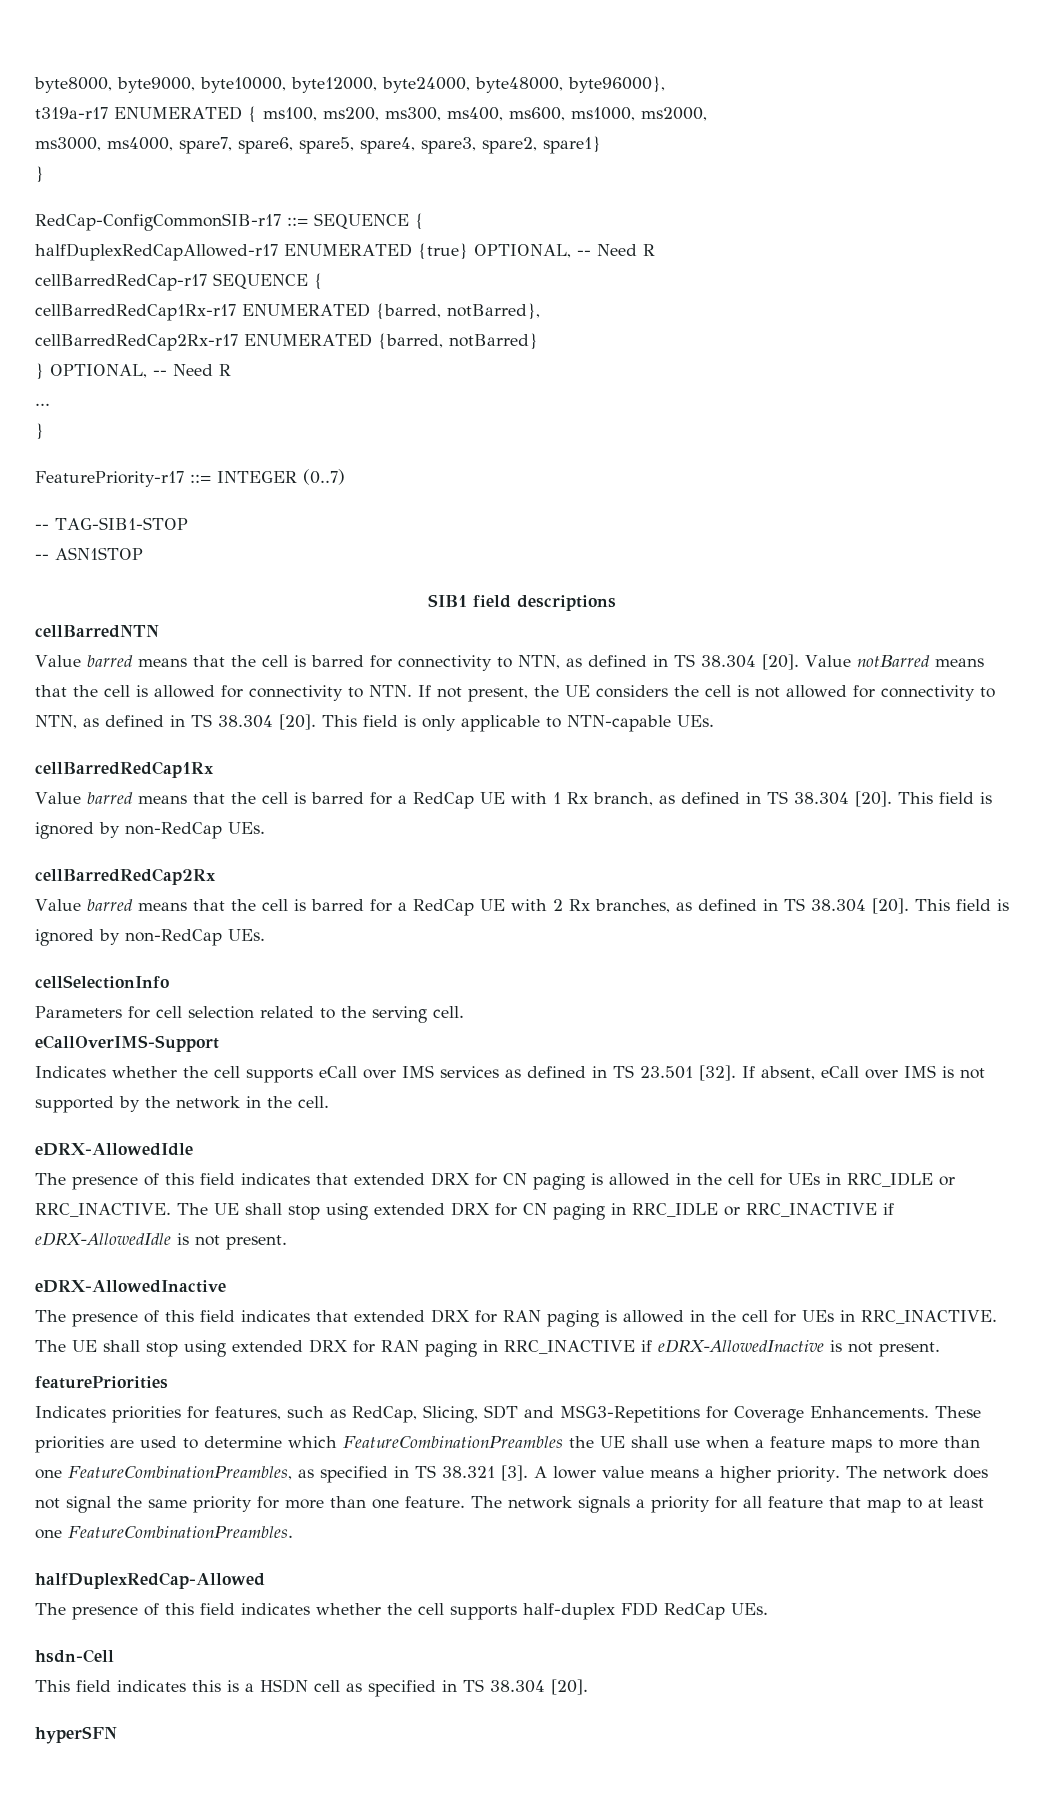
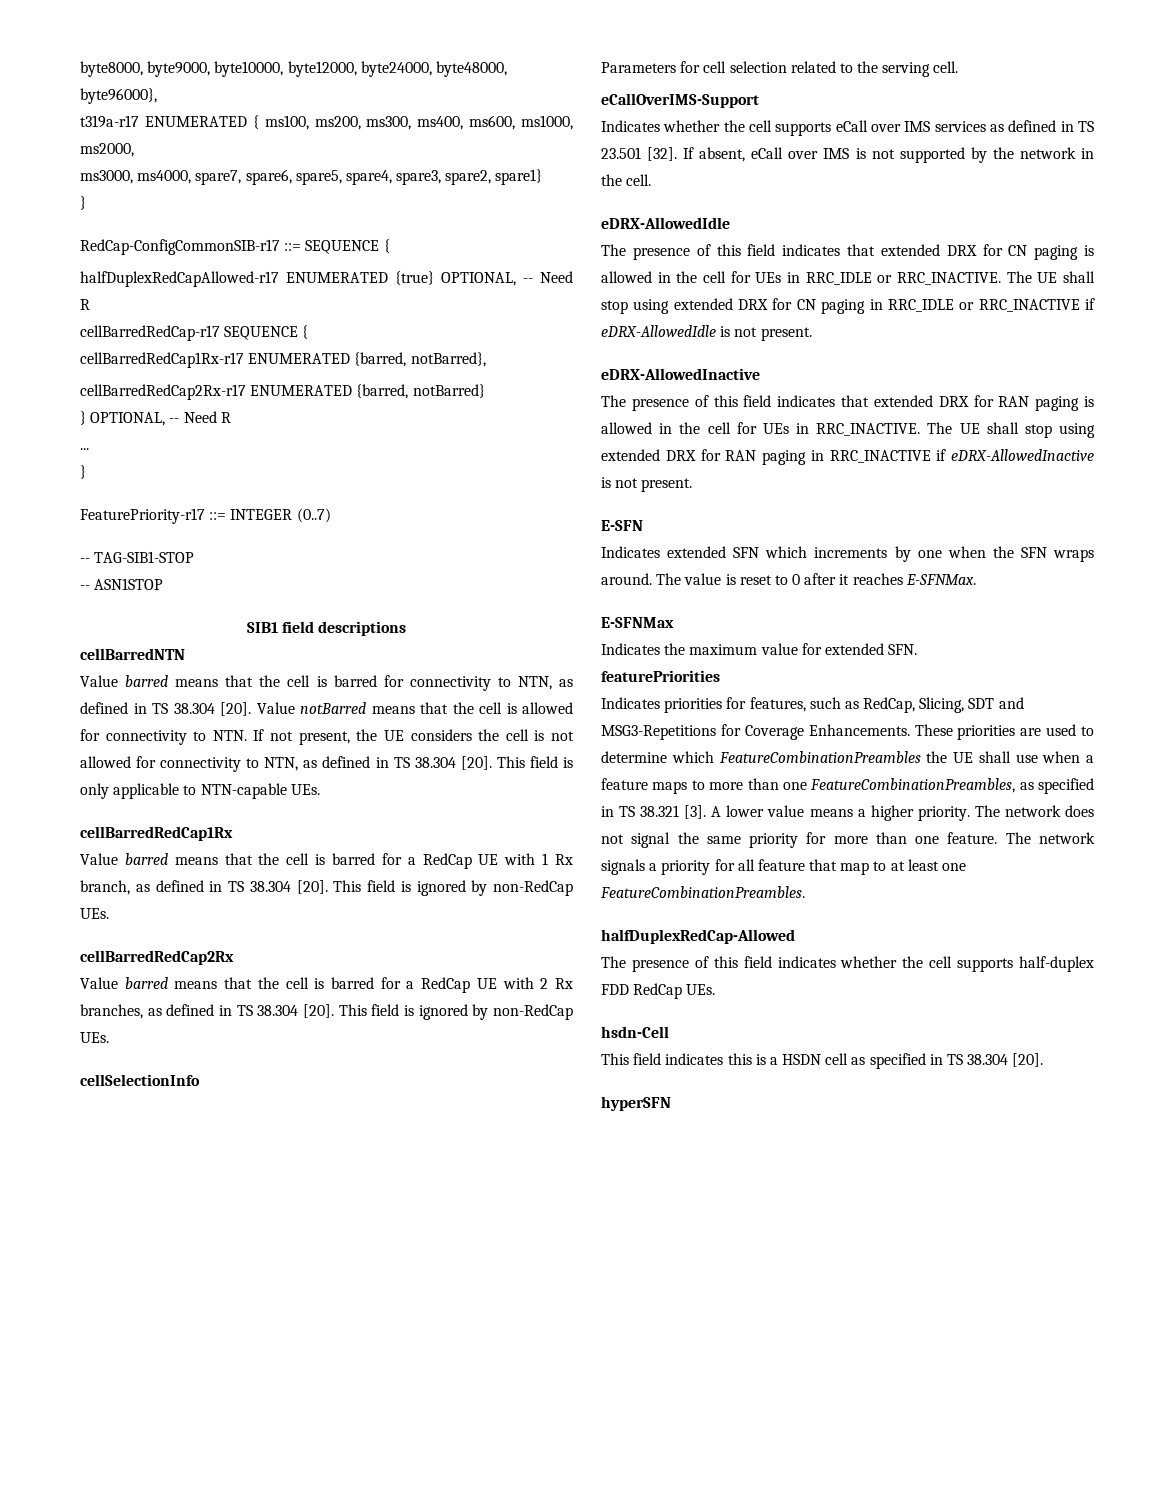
(940, 1349) none -> [601,520,643,531] [601,546,1094,562] [601,573,976,585] [601,617,674,628] [601,643,918,655] // E-SFN // Indicates extended SFN which increments by one when the SFN wraps around. The value is reset to 0 after it reaches E-SFNMax. // E-SFNMax // Indicates the maximum value for extended SFN.

